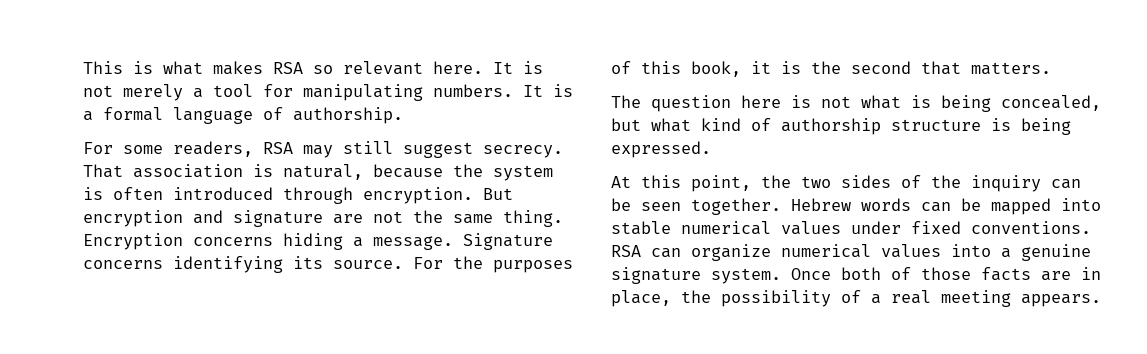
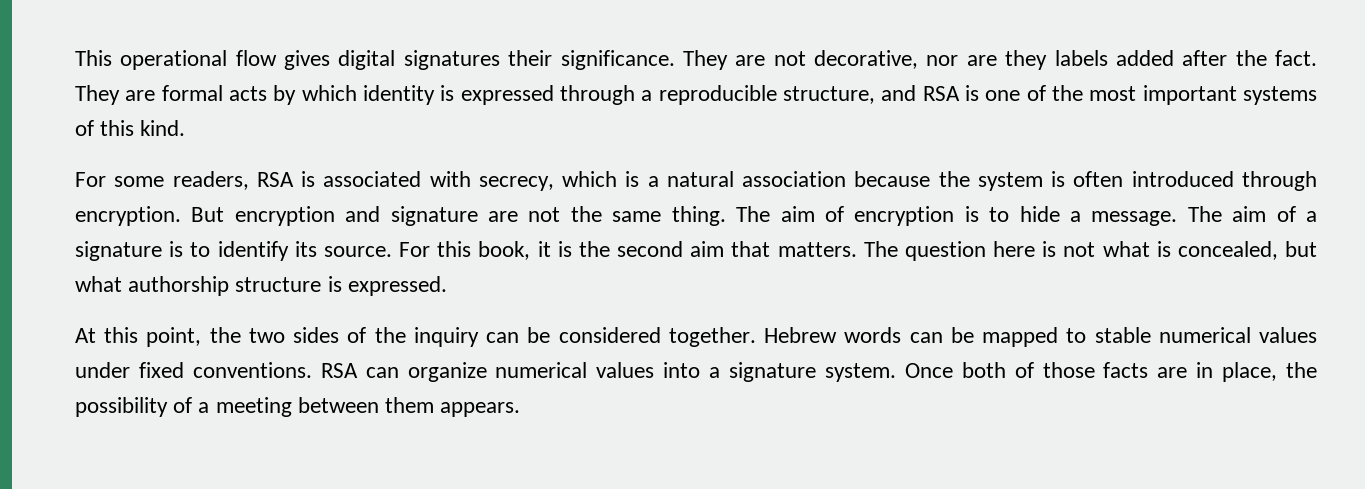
[133,61,543,75] [83,84,573,101] [83,107,403,124] [83,141,563,158] [83,164,363,180] is what makes RSA so relevant here. It is not merely a tool for manipulating numbers. It is a formal language of authorship. // For some readers, RSA may still suggest secrecy. That association is natural, -> [120,50,1318,70] [75,85,1318,105] [75,120,186,136] [75,171,847,191] operational flow gives digital signatures their significance. They are not decorative, nor are they labels added after the fact. They are formal acts by which identity is expressed through a reproducible structure, and RSA is one of the most important systems of this kind. // For some readers, RSA is associated with secrecy, which is a natural association
[83,233,553,250] [83,256,573,273] [611,61,631,74] Encryption concerns hiding a message. Signature concerns identifying its source. For the purposes of -> [736,206,1317,226] [75,241,430,261] The aim of encryption is to hide a message. The aim of a signature is to identify its source. For
(911, 67) none -> [690,241,725,257] aim
(1051, 68) // -> (857, 249) none
[941,95,991,112] being -> (1171, 249) none
[701,118,771,131] kind of -> (122, 284) none
[1021,118,1071,135] being -> (342, 284) none
[641,202,681,211] seen -> [558,327,661,343] considered
[1061,198,1101,211] into -> [1066,328,1087,343] to
[1021,244,1091,261] genuine -> (721, 372) none
[891,290,1011,307] real meeting -> [215,397,435,417] meeting between them

